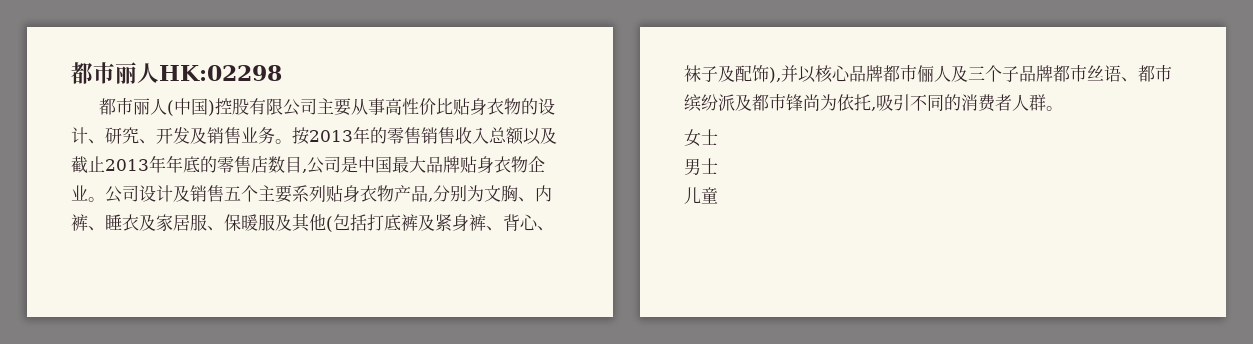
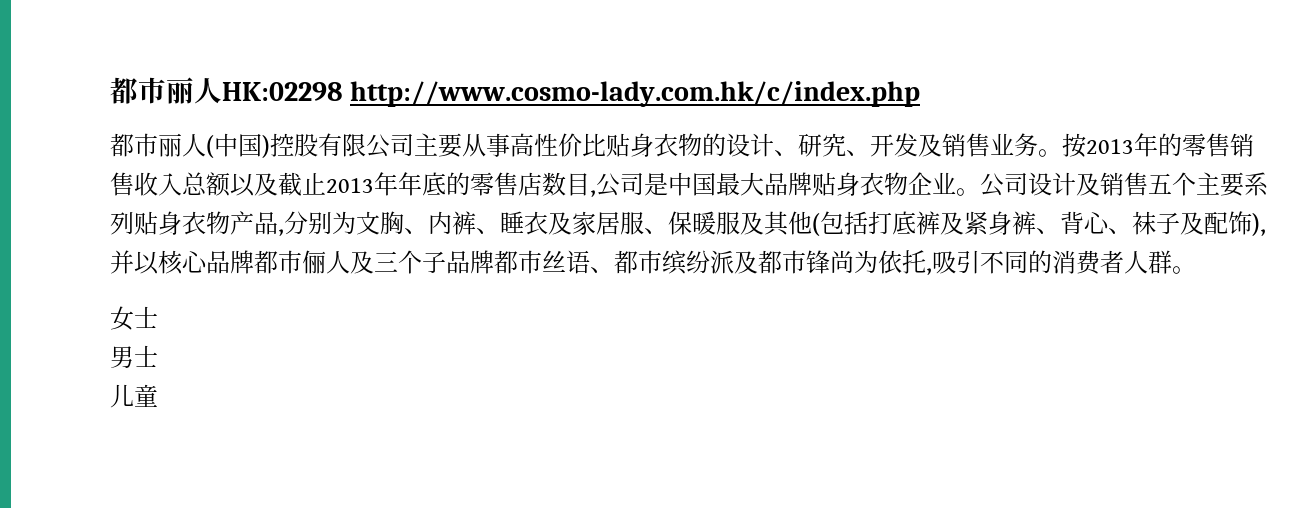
(282, 73) none -> [350,81,921,107] http://www.cosmo-lady.com.hk/c/index.php

